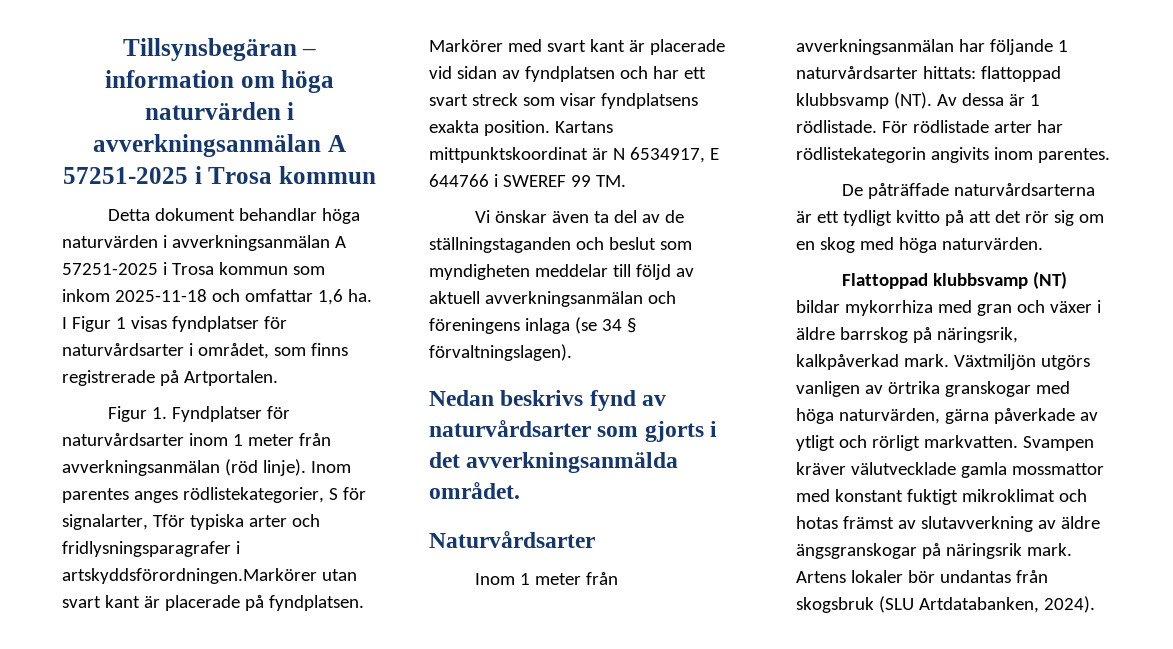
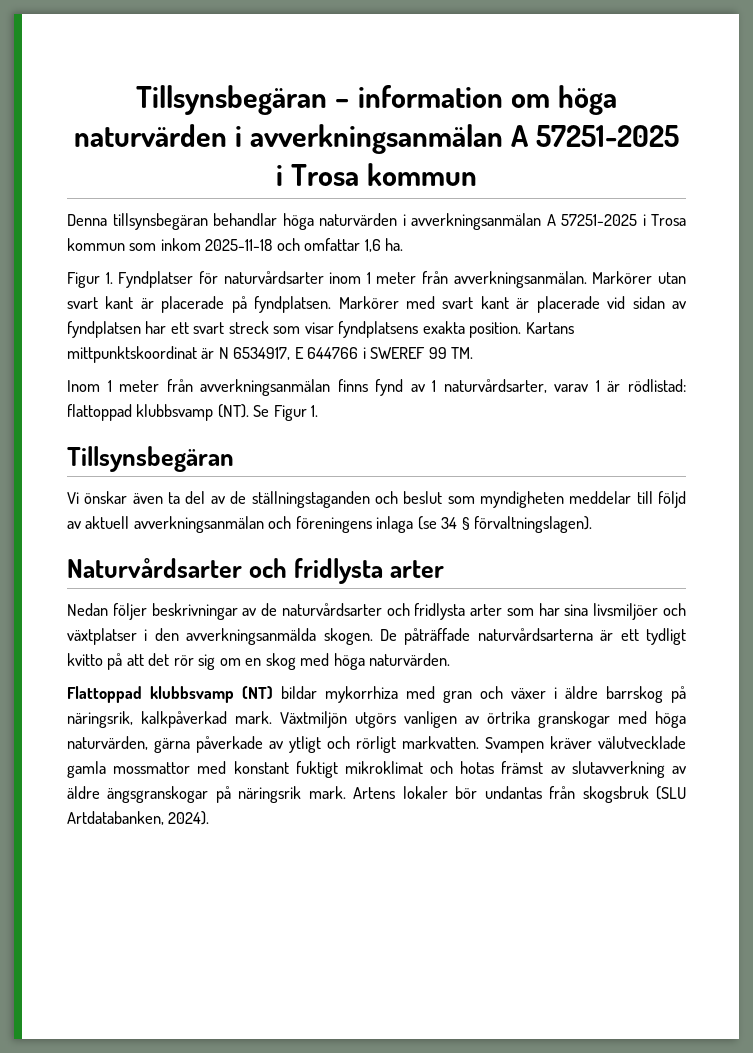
[107,208,235,221] Detta dokument -> [67,213,208,230] Denna tillsynsbegäran
[62,316,287,332] [62,343,348,359] [62,370,278,386] I Figur 1 visas fyndplatser för naturvårdsarter i området, som finns registrerade på Artportalen. -> (404, 244) none
[62,459,351,476] [62,487,366,503] [62,514,320,530] [62,541,240,557] [62,568,317,584] avverkningsanmälan (röd linje). Inom parentes anges rödlistekategorier, S för signalarter, Tför typiska arter och fridlysningsparagrafer i artskyddsförordningen.Markörer -> [453,271,653,288] avverkningsanmälan. Markörer
[619,66,648,79] och -> (141, 329) none
(626, 181) none -> [67,379,687,396] [67,404,319,421] [67,446,234,472] // Inom 1 meter från avverkningsanmälan finns fynd av 1 naturvårdsarter, varav 1 är rödlistad: flattoppad klubbsvamp (NT). Se Figur 1. // Tillsynsbegäran
[429,390,667,411] [429,420,718,442] [429,452,679,473] [429,482,520,499] [429,531,595,548] [474,572,618,585] [796,39,1068,55] [796,66,1061,82] [796,92,1040,109] [796,120,1063,133] [796,147,1110,163] Nedan beskrivs fynd av naturvårdsarter som gjorts i det avverkningsanmälda området. // Naturvårdsarter // Inom 1 meter från avverkningsanmälan har följande 1 naturvårdsarter hittats: flattoppad klubbsvamp (NT). Av dessa är 1 rödlistade. För rödlistade arter har rödlistekategorin angivits inom parentes. // -> [67,558,445,584] [67,603,686,620] [67,628,373,645] Naturvårdsarter och fridlysta arter // Nedan följer beskrivningar av de naturvårdsarter och fridlysta arter som har sina livsmiljöer och växtplatser i den avverkningsanmälda skogen.

